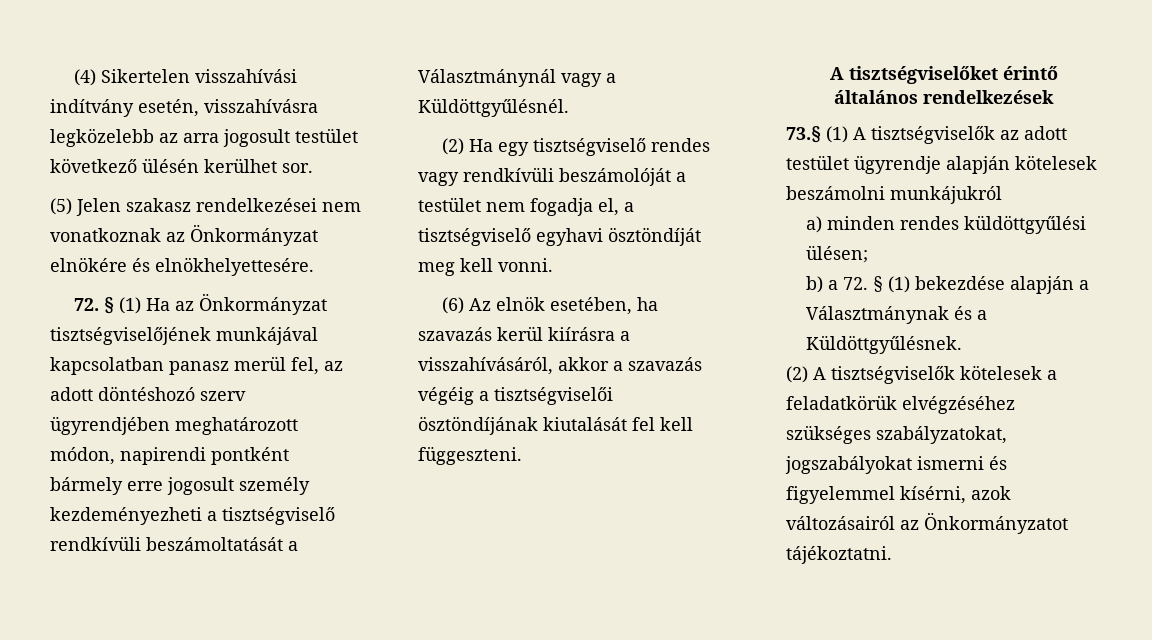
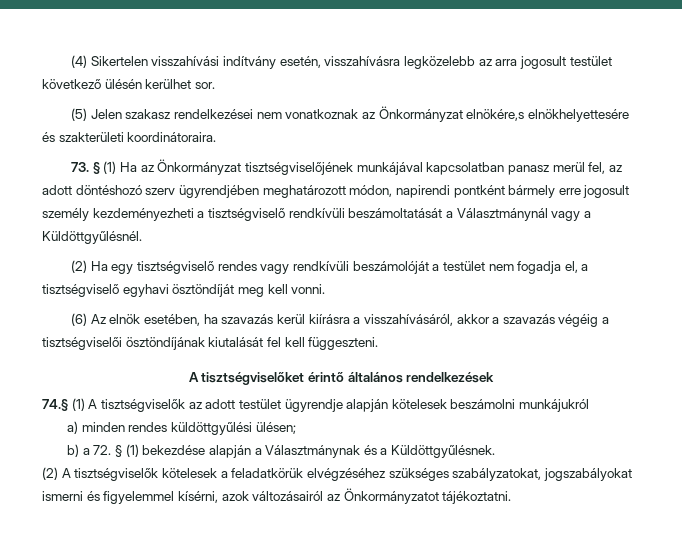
[50,257,314,276] [74,298,100,311] elnökére és elnökhelyettesére. // 72. -> [466,109,629,122] [42,132,217,142] [71,162,90,172] elnökére,s elnökhelyettesére és szakterületi koordinátoraira. // 73.
[786,126,821,143] 73.§ -> [42,399,68,411] 74.§

